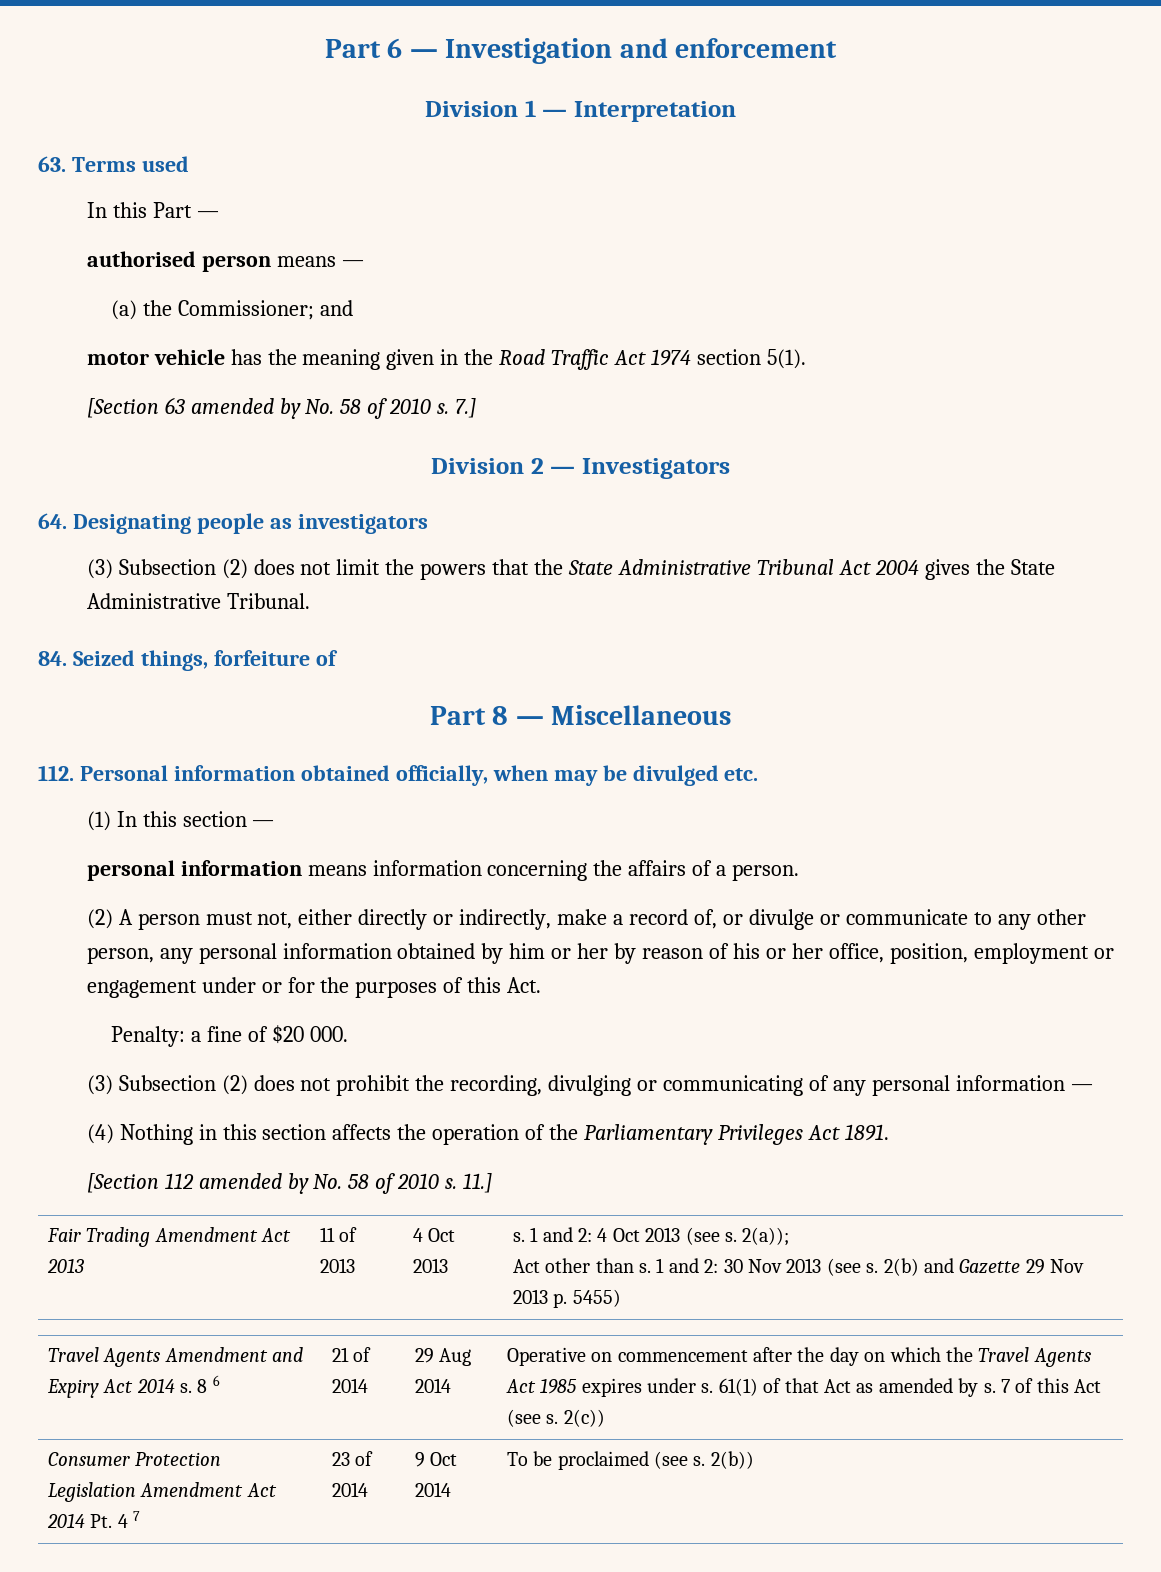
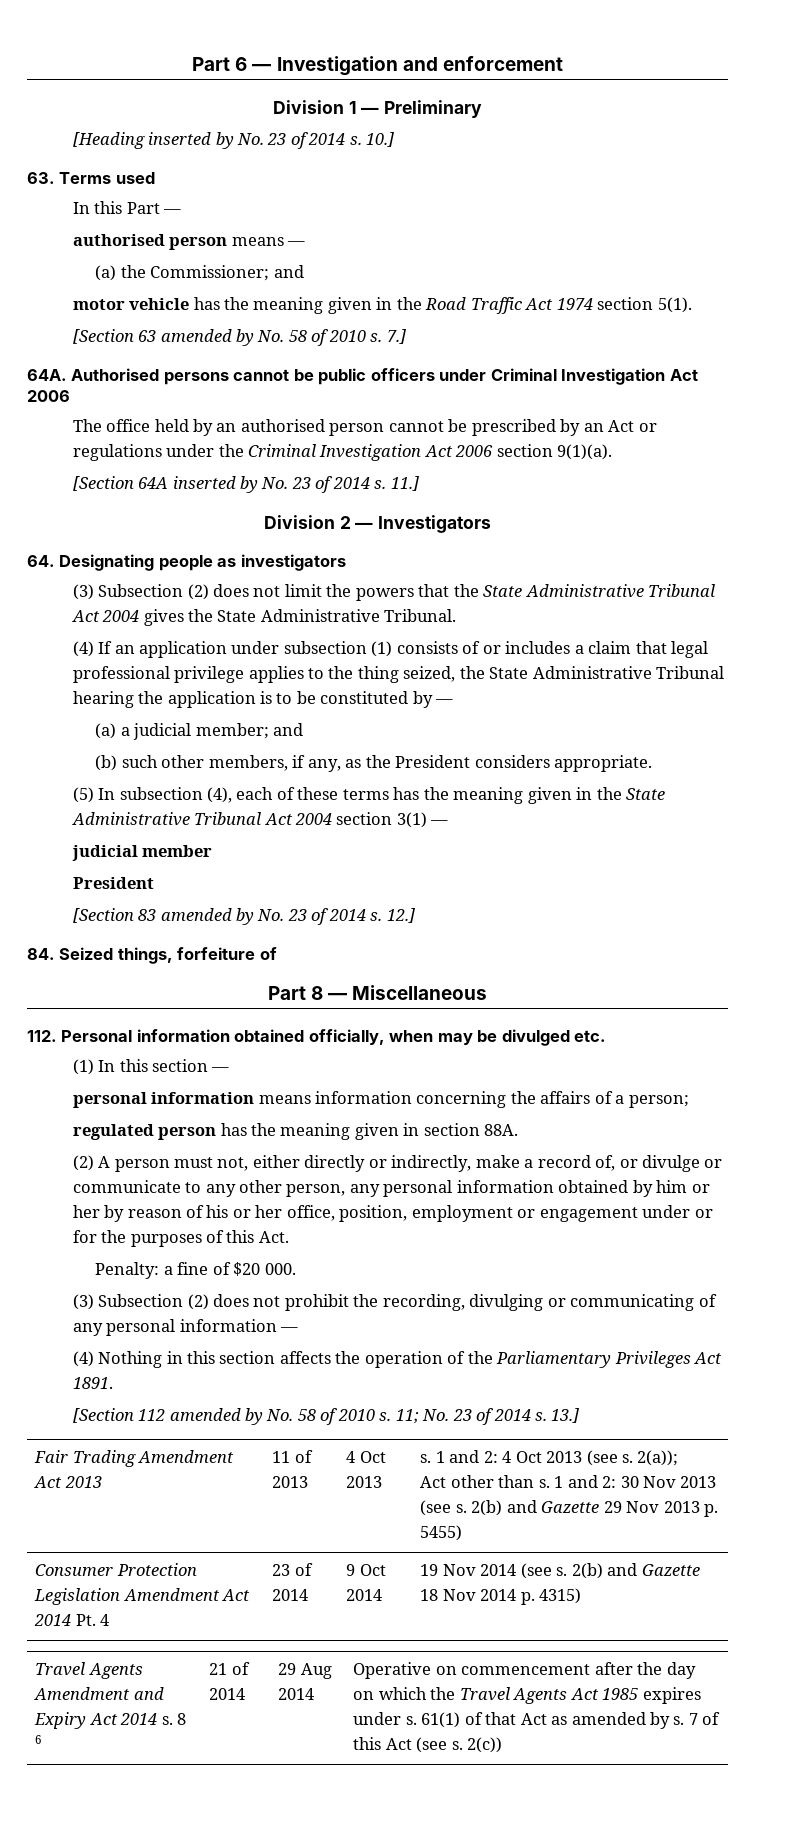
[573,101,736,122] Interpretation -> [384,100,483,118] [72,132,395,149] Preliminary // [Heading inserted by No. 23 of 2014 s. 10.]
(477, 408) none -> [27,368,698,385] [27,390,70,402] [72,419,657,436] [72,444,613,461] [72,476,419,493] // 64A. Authorised persons cannot be public officers under Criminal Investigation Act 2006 // The office held by an authorised person cannot be prescribed by an Act or regulations under the Criminal Investigation Act 2006 section 9(1)(a). // [Section 64A inserted by No. 23 of 2014 s. 11.]
(310, 601) none -> [72,641,708,658] [72,666,725,683] [72,691,454,708] [95,723,304,740] [95,755,652,772] [72,787,665,804] [71,812,449,828] [71,845,213,861] [72,877,154,889] [72,908,415,925] // (4) If an application under subsection (1) consists of or includes a claim that legal professional privilege applies to the thing seized, the State Administrative Tribunal hearing the application is to be constituted by — // (a) a judicial member; and // (b) such other members, if any, as the President considers appropriate. // (5) In subsection (4), each of these terms has the meaning given in the State Administrative Tribunal Act 2004 section 3(1) — // judicial member // President // [Section 83 amended by No. 23 of 2014 s. 12.]
[732,864,800,881] person. -> [628,1095,689,1108] [72,1123,519,1140] person; // regulated person has the meaning given in section 88A.
[463,1173,493,1193] 11.] -> [395,1408,580,1425] 11; No. 23 of 2014 s. 13.]
(621, 1298) none -> [35,1563,197,1576] [34,1588,251,1605] [34,1614,110,1626] [272,1563,313,1576] [272,1589,309,1601] [346,1564,386,1576] [346,1589,383,1601] [420,1563,700,1579] [420,1588,582,1605] // Consumer Protection Legislation Amendment Act 2014 Pt. 4 | 23 of 2014 | 9 Oct 2014 | 19 Nov 2014 (see s. 2(b) and Gazette 18 Nov 2014 p. 4315)
[47,1452,222,1466] [47,1482,277,1502] [46,1511,141,1528] [331,1451,374,1466] [331,1482,368,1497] [414,1452,458,1467] [414,1482,451,1497] [506,1451,754,1470] // Consumer Protection Legislation Amendment Act 2014 Pt. 4 7 | 23 of 2014 | 9 Oct 2014 | To be proclaimed (see s. 2(b)) -> (503, 1745) none

